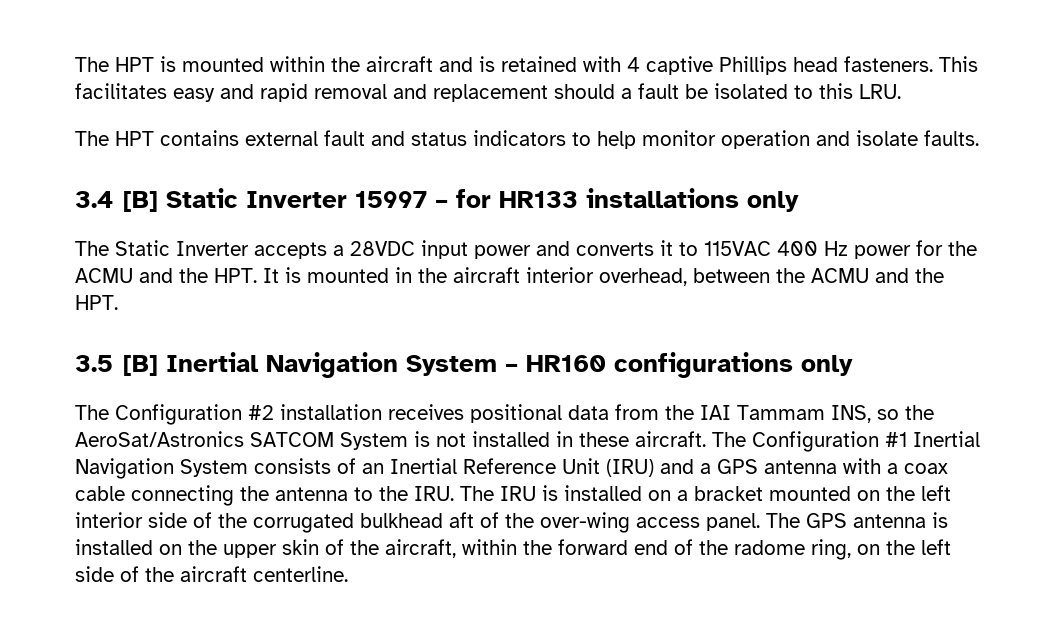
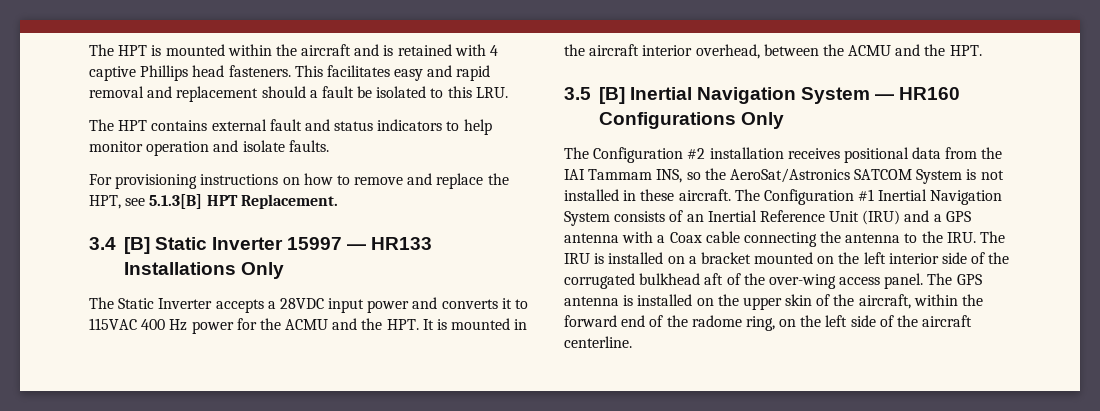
(979, 138) none -> [89,173,509,189] [89,194,338,209] // For provisioning instructions on how to remove and replace the HPT, see 5.1.3[B] HPT Replacement.
[435,188,800,212] – for HR133 installations only -> [347,237,433,250] [123,262,284,279] — HR133 Installations Only
[505,352,854,378] – HR160 configurations only -> [875,87,961,100] [598,112,784,129] — HR160 Configurations Only
[904,463,948,474] coax -> [669,232,702,243] Coax

